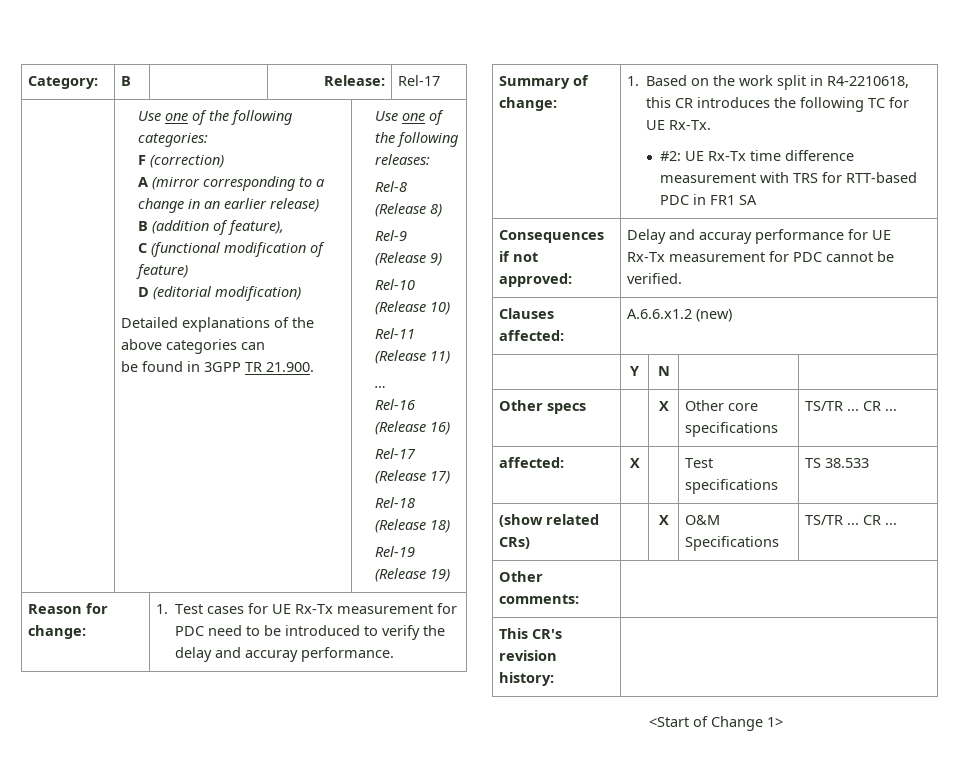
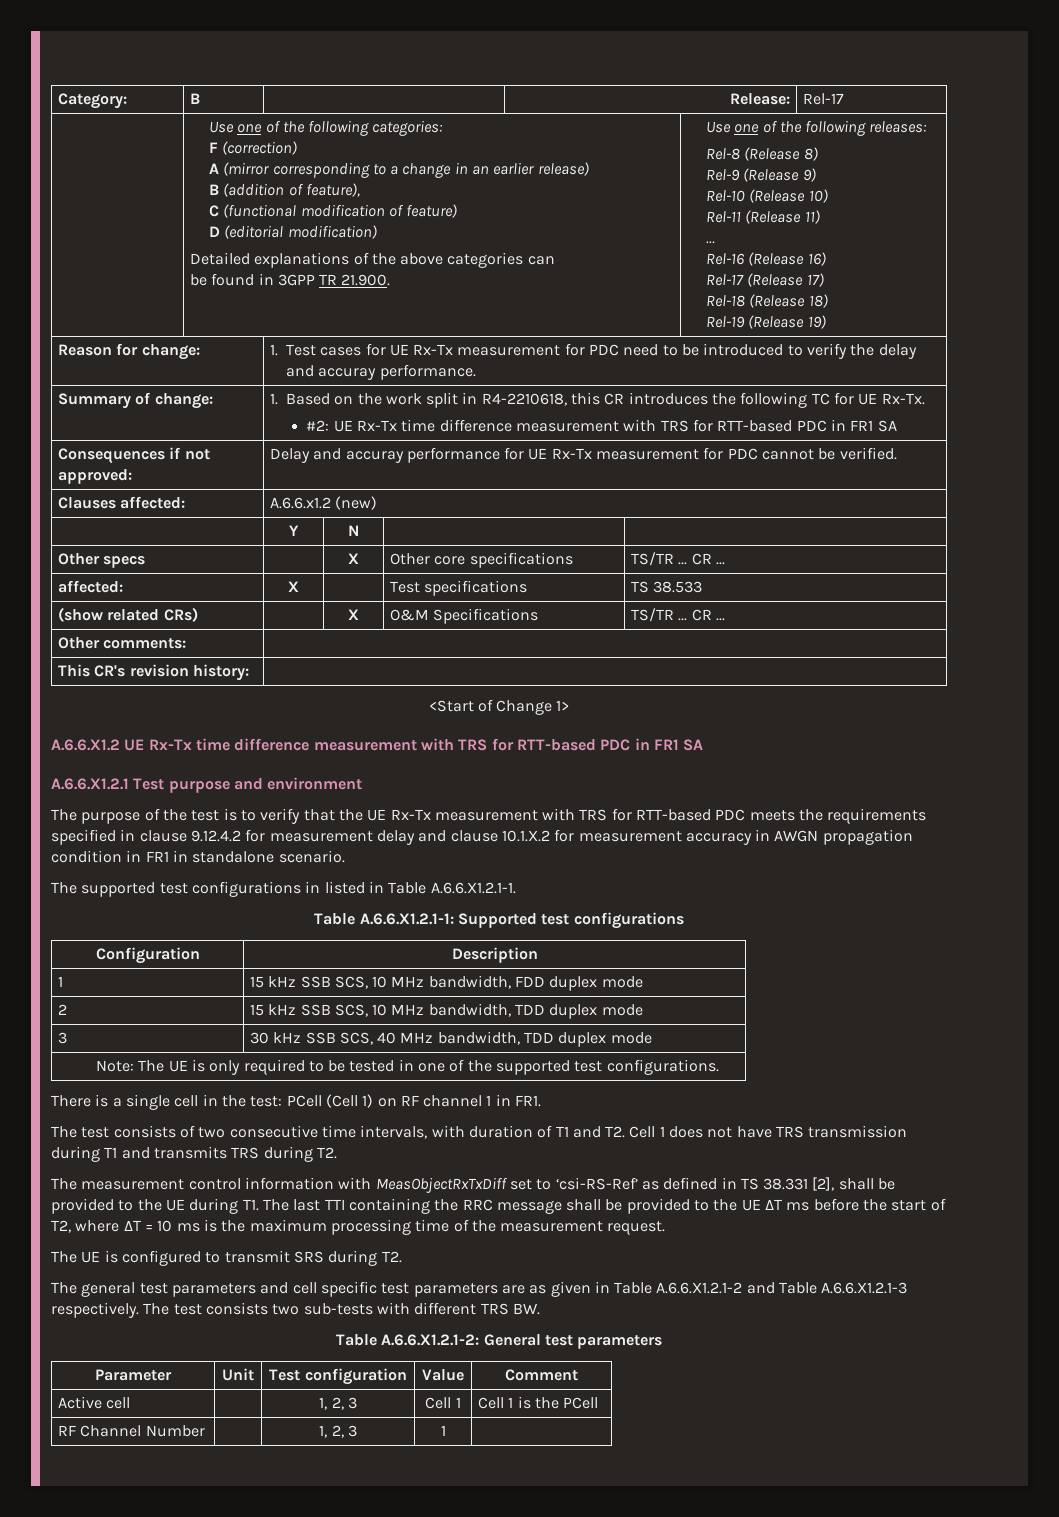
(783, 722) none -> [51,738,704,751] [51,777,363,793] [51,808,927,824] [51,829,913,845] [51,850,345,863] [51,881,516,897] [314,912,684,929] [95,947,200,964] [451,947,538,963] [57,976,63,987] [249,975,643,991] [57,1004,67,1015] [249,1003,643,1019] [57,1032,67,1044] [249,1031,652,1047] [95,1059,719,1075] [51,1094,542,1110] [51,1125,908,1139] [51,1146,337,1162] [51,1177,896,1193] [51,1198,946,1214] [51,1219,666,1235] [51,1250,402,1266] [51,1281,908,1297] [51,1302,540,1318] [335,1334,663,1349] [95,1369,172,1381] [222,1368,254,1381] [269,1368,407,1385] [422,1369,464,1381] [505,1369,578,1381] [57,1396,131,1409] [319,1397,357,1410] [425,1397,461,1409] [477,1396,599,1409] [57,1425,205,1437] [319,1425,357,1438] [440,1425,446,1436] // A.6.6.X1.2 UE Rx-Tx time difference measurement with TRS for RTT-based PDC in FR1 SA // A.6.6.X1.2.1 Test purpose and environment // The purpose of the test is to verify that the UE Rx-Tx measurement with TRS for RTT-based PDC meets the requirements specified in clause 9.12.4.2 for measurement delay and clause 10.1.X.2 for measurement accuracy in AWGN propagation condition in FR1 in standalone scenario. // The supported test configurations in listed in Table A.6.6.X1.2.1-1. // Table A.6.6.X1.2.1-1: Supported test configurations // Configuration | Description // 1 | 15 kHz SSB SCS, 10 MHz bandwidth, FDD duplex mode // 2 | 15 kHz SSB SCS, 10 MHz bandwidth, TDD duplex mode // 3 | 30 kHz SSB SCS, 40 MHz bandwidth, TDD duplex mode // Note: The UE is only required to be tested in one of the supported test configurations. // There is a single cell in the test: PCell (Cell 1) on RF channel 1 in FR1. // The test consists of two consecutive time intervals, with duration of T1 and T2. Cell 1 does not have TRS transmission during T1 and transmits TRS during T2. // The measurement control information with MeasObjectRxTxDiff set to ‘csi-RS-Ref’ as defined in TS 38.331 [2], shall be provided to the UE during T1. The last TTI containing the RRC message shall be provided to the UE ΔT ms before the start of T2, where ΔT = 10 ms is the maximum processing time of the measurement request. // The UE is configured to transmit SRS during T2. // The general test parameters and cell specific test parameters are as given in Table A.6.6.X1.2.1-2 and Table A.6.6.X1.2.1-3 respectively. The test consists two sub-tests with different TRS BW. // Table A.6.6.X1.2.1-2: General test parameters // Parameter | Unit | Test configuration | Value | Comment // Active cell | | 1, 2, 3 | Cell 1 | Cell 1 is the PCell // RF Channel Number | | 1, 2, 3 | 1 |

